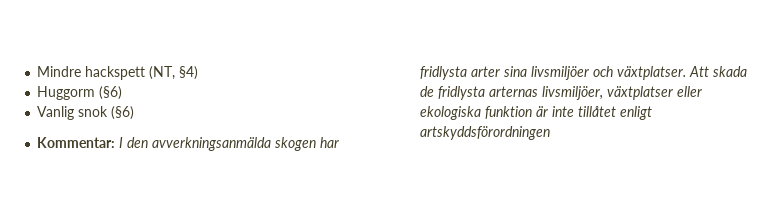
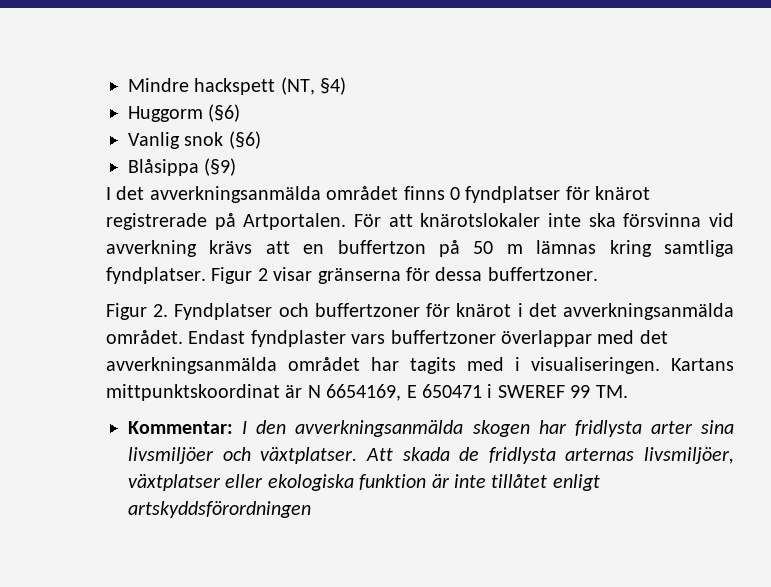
(135, 113) none -> [128,158,237,176] [106,186,651,203] [106,213,734,230] [106,240,734,257] [106,267,598,284] [106,303,734,320] [106,330,668,347] [106,357,734,374] [106,384,628,401] // Blåsippa (§9) // I det avverkningsanmälda området finns 0 fyndplatser för knärot registrerade på Artportalen. För att knärotslokaler inte ska försvinna vid avverkning krävs att en buffertzon på 50 m lämnas kring samtliga fyndplatser. Figur 2 visar gränserna för dessa buffertzoner. // Figur 2. Fyndplatser och buffertzoner för knärot i det avverkningsanmälda området. Endast fyndplaster vars buffertzoner överlappar med det avverkningsanmälda området har tagits med i visualiseringen. Kartans mittpunktskoordinat är N 6654169, E 650471 i SWEREF 99 TM.

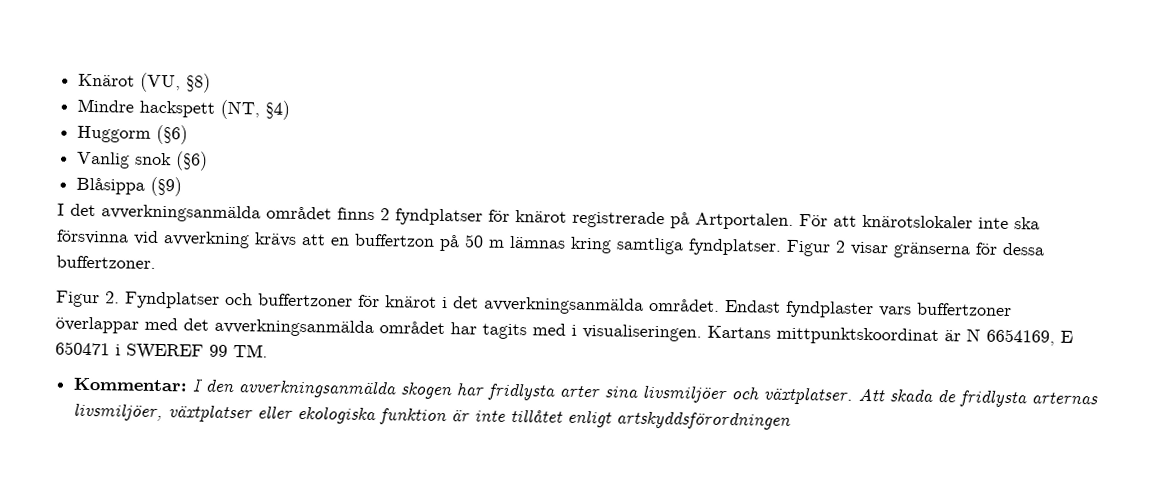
(128, 85) none -> [78,72,212,93] Knärot (VU, §8) //
[450,187,460,200] 0 -> [380,208,390,221] 2

